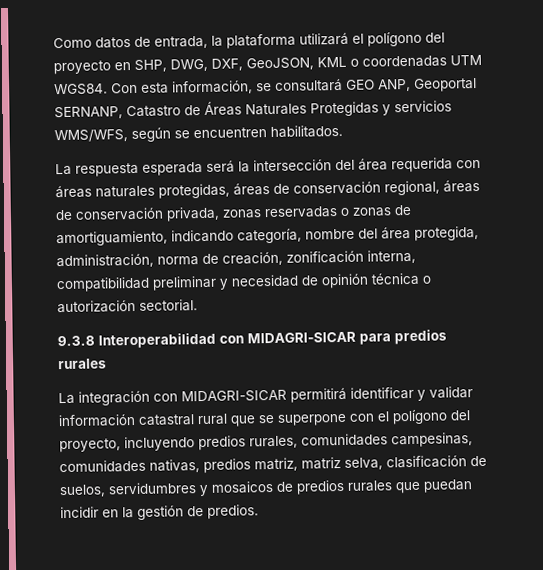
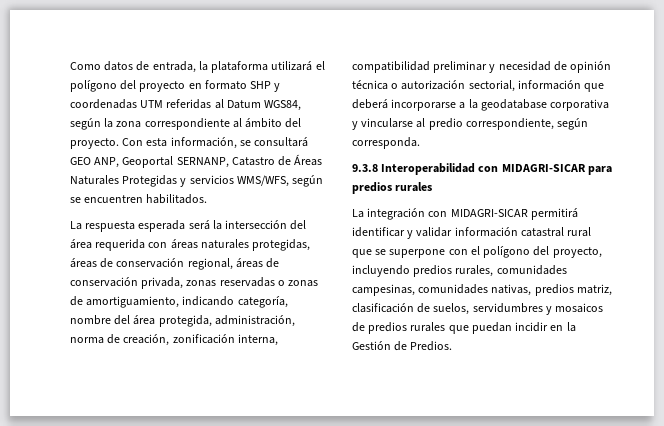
[134,54,482,72] [54,83,108,96] SHP, DWG, DXF, GeoJSON, KML o coordenadas UTM WGS84. -> [204,80,281,92] [70,99,302,111] [70,118,302,130] [70,138,119,149] formato SHP y coordenadas UTM referidas al Datum WGS84, según la zona correspondiente al ámbito del proyecto.
[139,299,198,312] sectorial. -> [468,80,605,92] [352,99,610,111] [352,118,589,130] [352,137,420,149] sectorial, información que deberá incorporarse a la geodatabase corporativa y vincularse al predio correspondiente, según corresponda.
[301,457,383,470] matriz selva, -> (612, 290) none
[137,504,259,520] gestión de predios. -> [352,341,453,351] Gestión de Predios.

